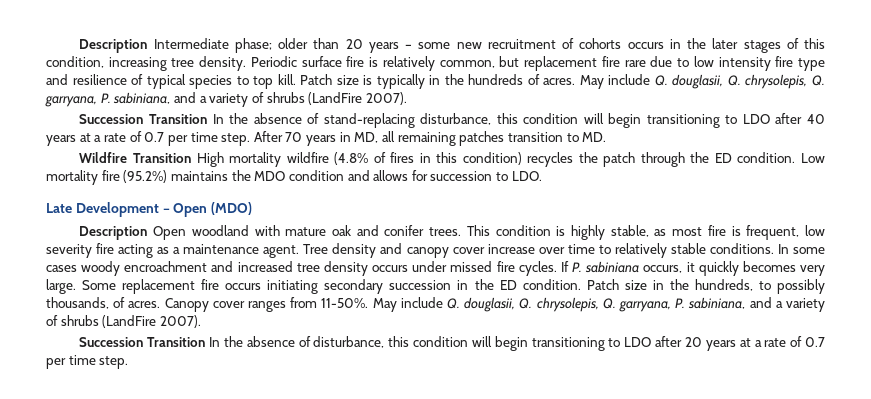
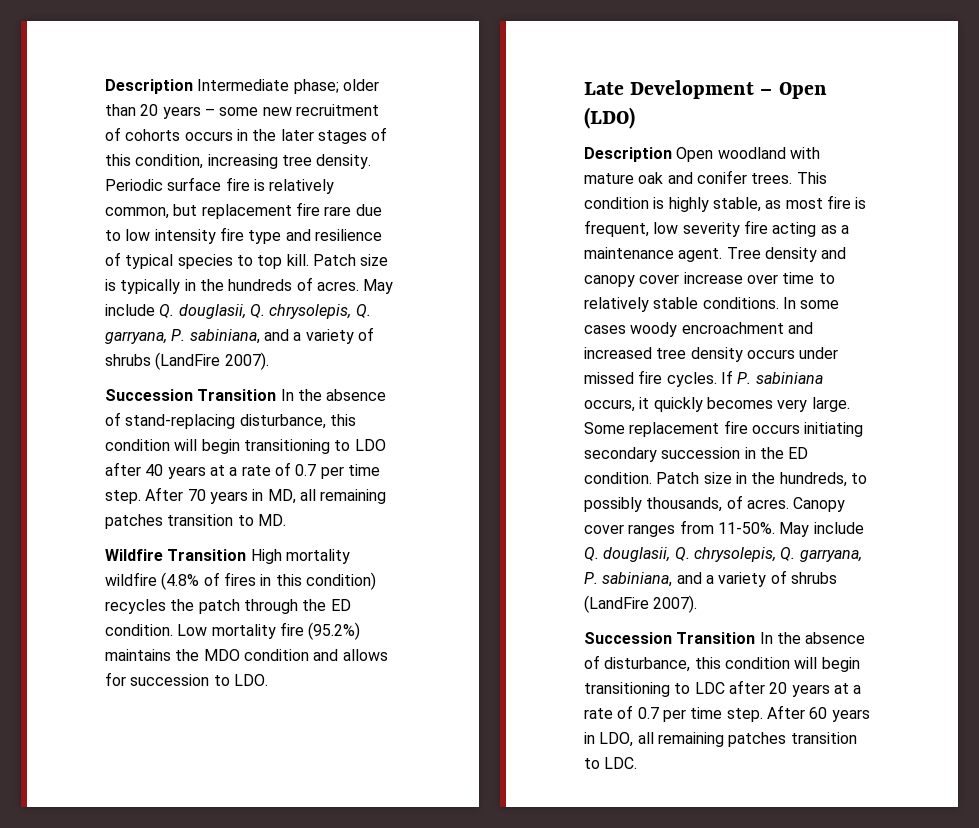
[211,202,253,215] (MDO) -> [584,107,635,129] (LDO)
[624,337,652,347] LDO -> [694,682,725,694] LDC
(129, 362) none -> [766,705,870,722] [584,732,857,747] [584,757,638,769] After 60 years in LDO, all remaining patches transition to LDC.

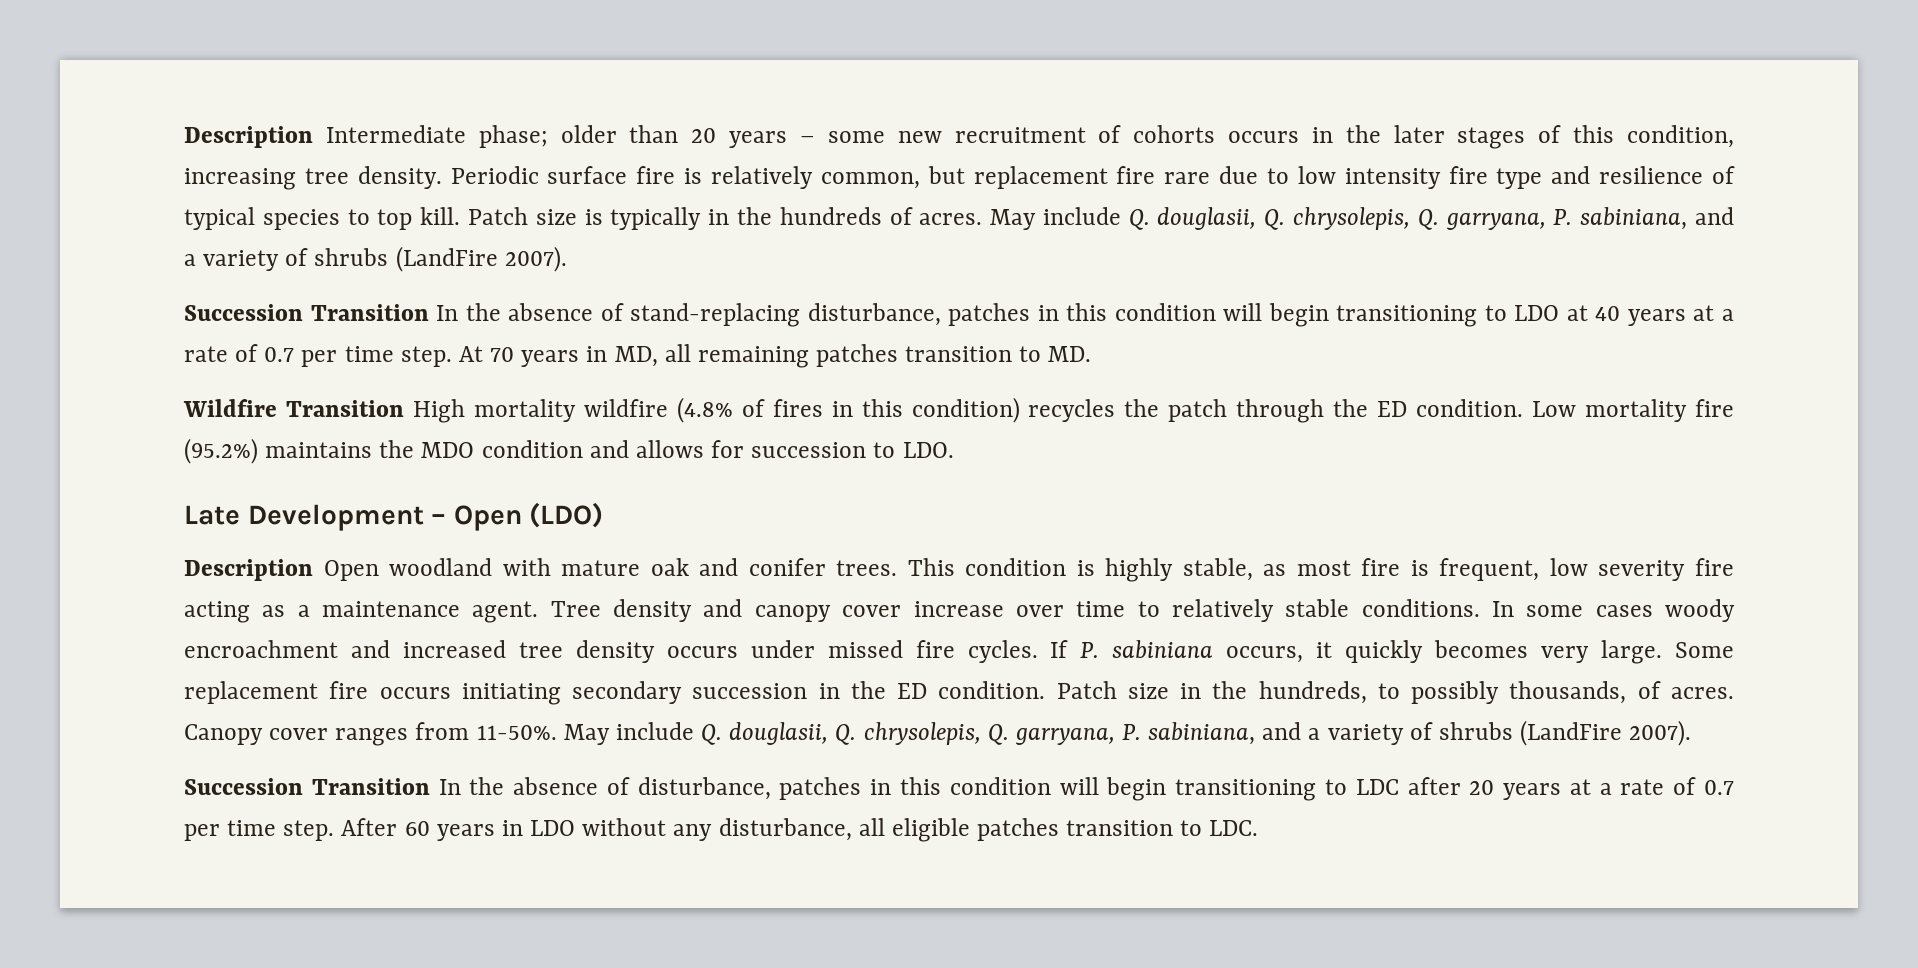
(326, 421) none -> [948,303,1059,326] patches in
[105,462,141,476] after -> [1566,305,1588,321] at
[145,487,184,501] After -> [458,346,483,362] At
(691, 664) none -> [779,777,892,800] patches in
[599,732,724,747] LDO, all remaining -> [530,818,970,842] LDO without any disturbance, all eligible

